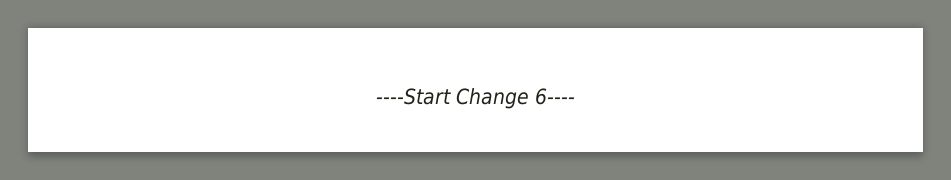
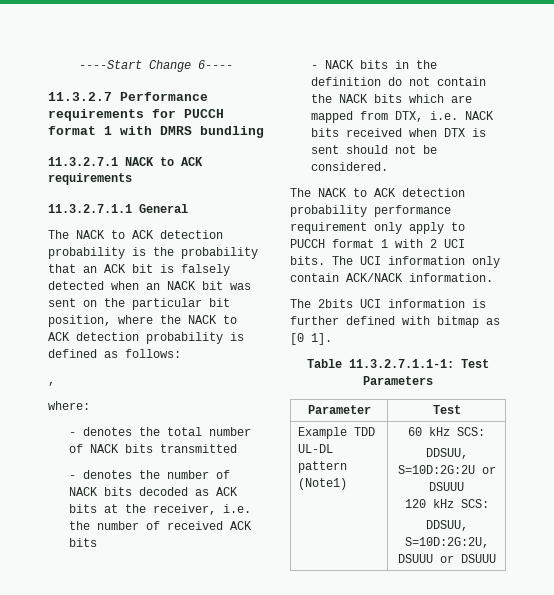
(575, 96) none -> [48,92,208,101] [48,109,224,121] [48,126,264,138] [48,157,203,166] [48,173,132,185] [48,204,188,213] [48,230,223,239] [48,247,258,259] [48,264,230,276] [48,281,251,290] [48,298,230,310] [48,315,237,327] [48,332,244,344] [48,349,181,358] [48,382,55,386] [48,401,90,410] [68,427,251,436] [68,444,237,453] [68,470,230,479] [68,487,238,496] [68,504,251,515] [68,521,252,530] [68,538,97,547] [310,60,437,69] [310,77,486,86] [310,94,472,103] [310,111,494,123] [310,128,486,137] [310,145,437,154] [310,162,388,171] [290,188,465,197] [290,205,451,217] [290,222,465,234] [290,239,465,248] [290,256,500,268] [290,273,493,282] [290,299,486,308] [290,316,500,328] [290,333,332,345] [307,359,489,368] [363,376,433,385] [307,405,371,414] [432,405,461,414] [297,427,375,439] [297,444,333,453] [297,461,347,473] [297,478,347,490] [408,427,485,436] [425,448,468,459] [397,465,496,474] [429,482,464,491] [404,499,489,508] [425,520,468,531] [404,537,489,548] [397,554,496,563] // 11.3.2.7 Performance requirements for PUCCH format 1 with DMRS bundling // 11.3.2.7.1 NACK to ACK requirements // 11.3.2.7.1.1 General // The NACK to ACK detection probability is the probability that an ACK bit is falsely detected when an NACK bit was sent on the particular bit position, where the NACK to ACK detection probability is defined as follows: // , // where: // - denotes the total number of NACK bits transmitted // - denotes the number of NACK bits decoded as ACK bits at the receiver, i.e. the number of received ACK bits // - NACK bits in the definition do not contain the NACK bits which are mapped from DTX, i.e. NACK bits received when DTX is sent should not be considered. // The NACK to ACK detection probability performance requirement only apply to PUCCH format 1 with 2 UCI bits. The UCI information only contain ACK/NACK information. // The 2bits UCI information is further defined with bitmap as [0 1]. // Table 11.3.2.7.1.1-1: Test Parameters // Parameter | Test // Example TDD UL-DL pattern (Note1) | 60 kHz SCS: // DDSUU, S=10D:2G:2U or DSUUU // 120 kHz SCS: // DDSUU, S=10D:2G:2U, DSUUU or DSUUU

